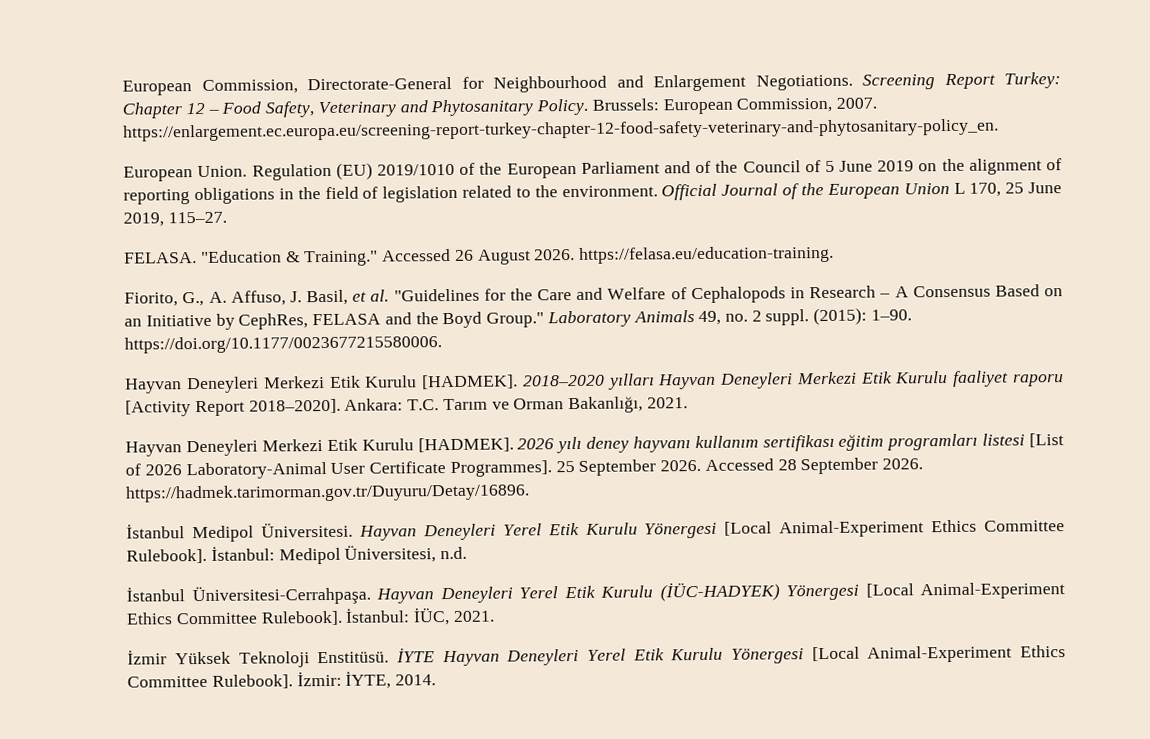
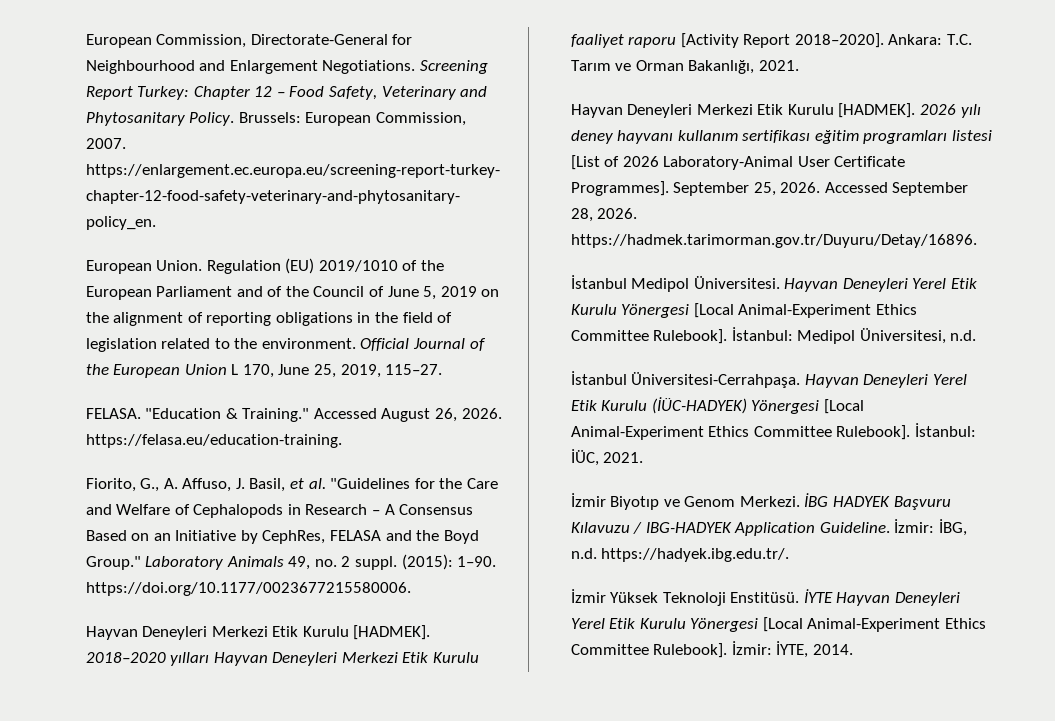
[824,160,874,172] 5 June -> [387,286,437,300] June 5,
[1005,182,1062,194] 25 June -> [278,364,337,378] June 25,
[454,249,531,265] 26 August -> [381,408,458,422] August 26,
[555,457,879,476] 25 September 2026. Accessed 28 September -> [673,182,969,196] [570,208,593,222] September 25, 2026. Accessed September 28,
(495, 616) none -> [570,493,951,510] [570,519,968,536] [570,548,790,562] // İzmir Biyotıp ve Genom Merkezi. İBG HADYEK Başvuru Kılavuzu / IBG-HADYEK Application Guideline. İzmir: İBG, n.d. https://hadyek.ibg.edu.tr/.

